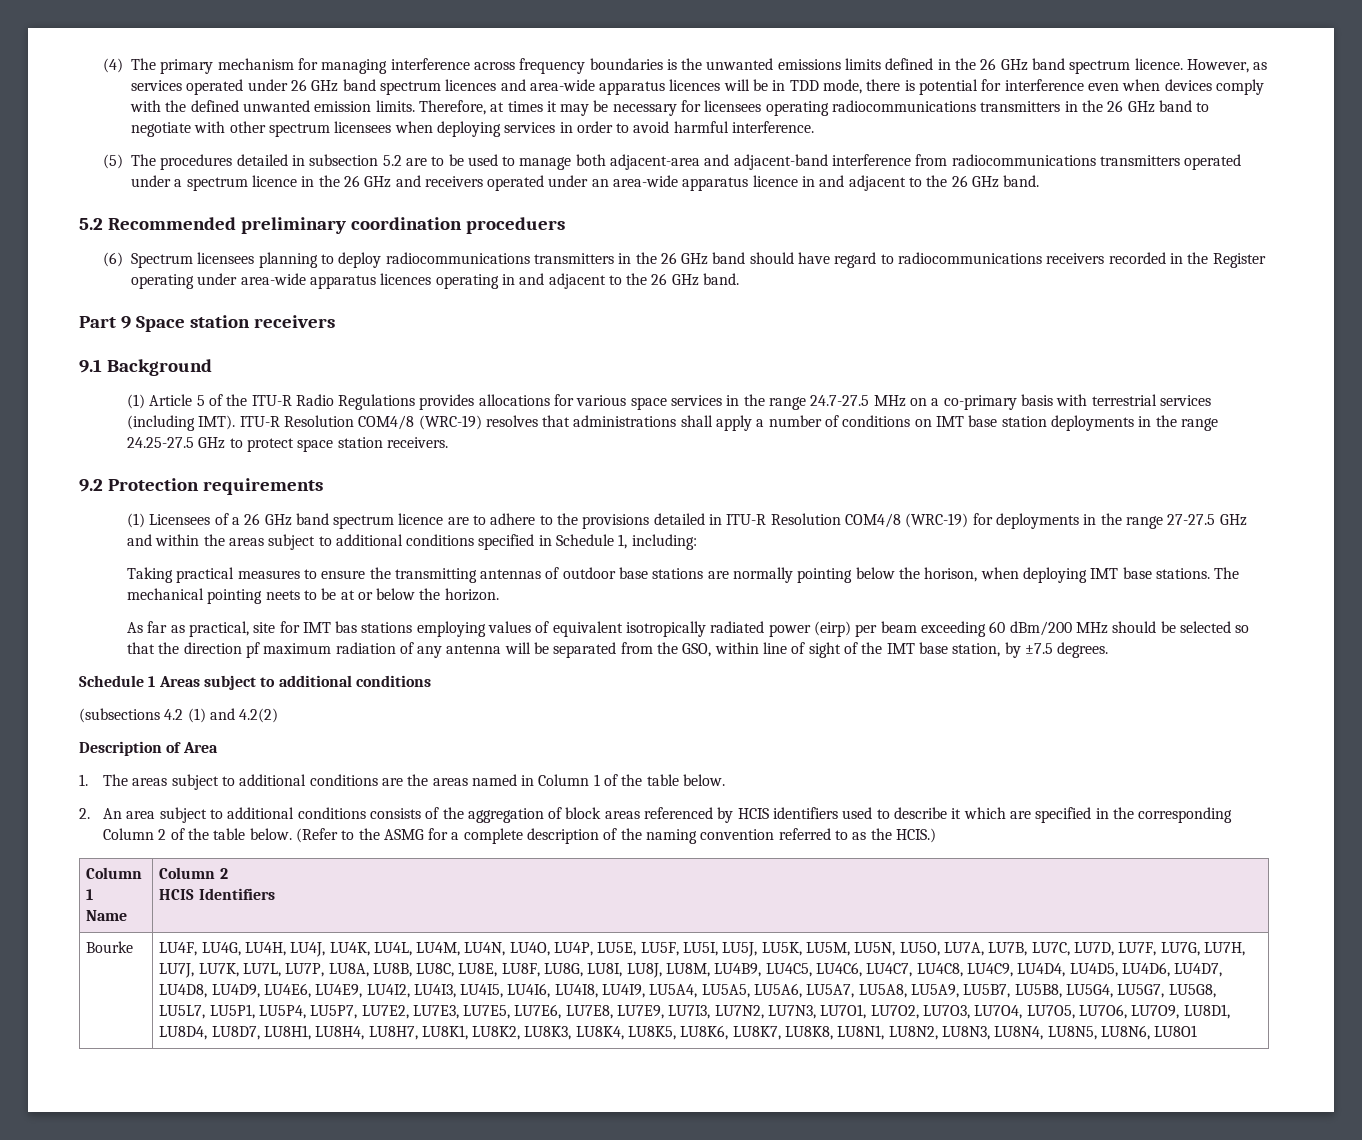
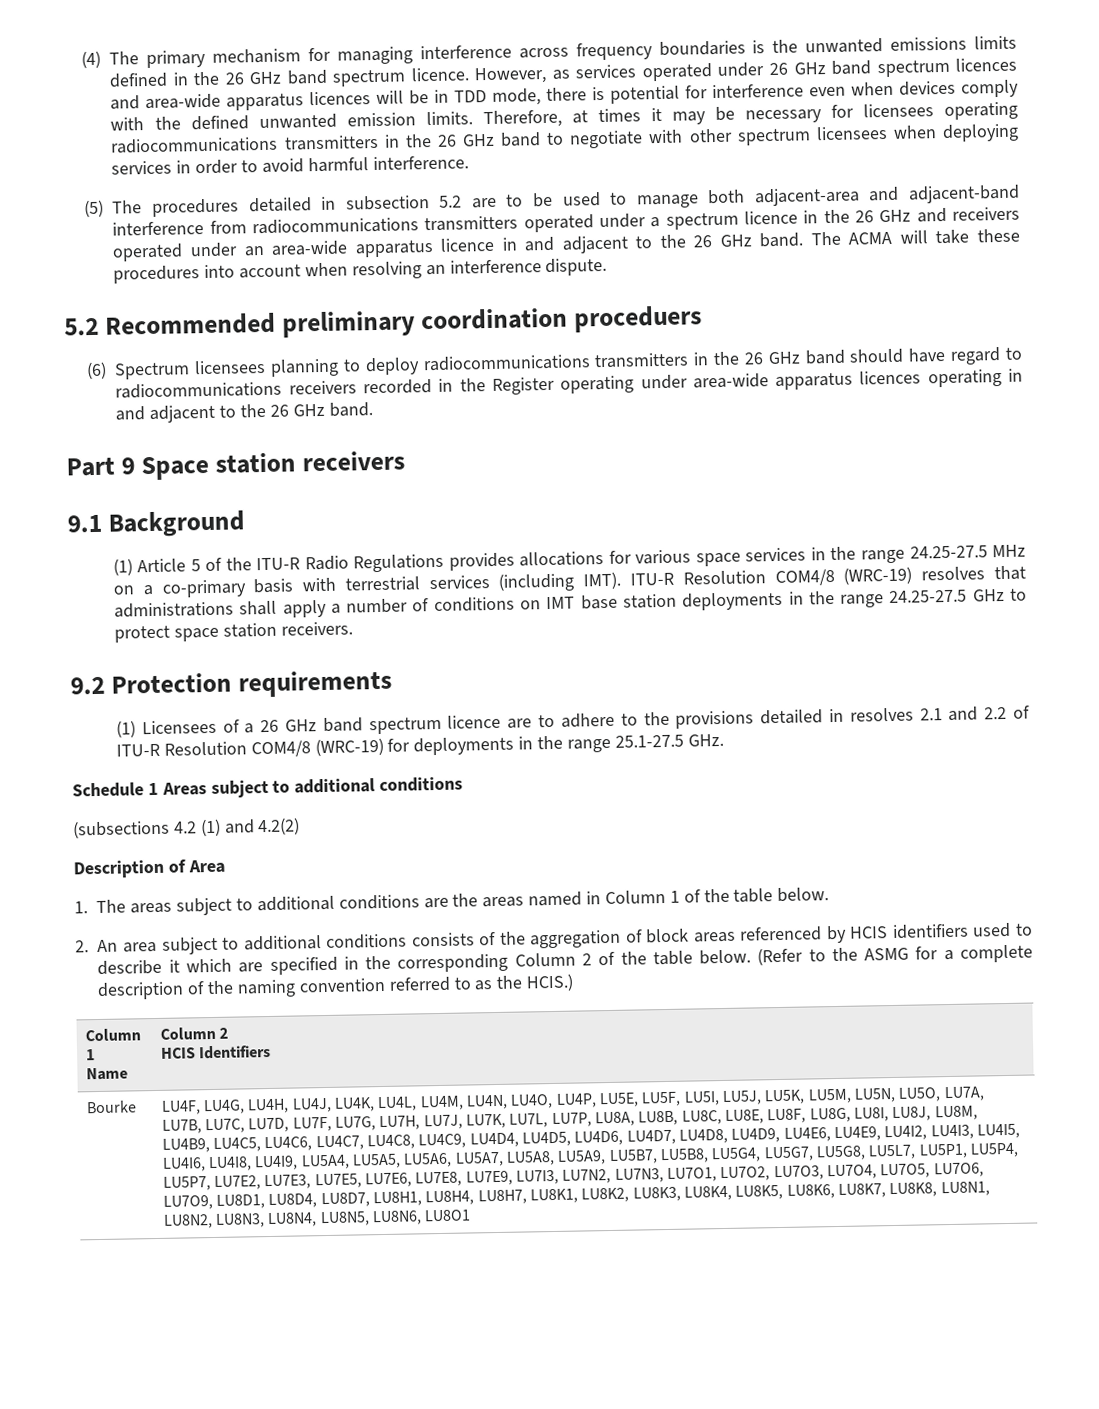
(1040, 181) none -> [810,228,1020,246] [113,257,608,284] The ACMA will take these procedures into account when resolving an interference dispute.
[810,395,870,406] 24.7-27.5 -> [909,545,988,559] 24.25-27.5
(723, 519) none -> [849,705,1030,722] resolves 2.1 and 2.2 of
[1167,514,1247,526] [126,534,697,550] [126,567,1240,583] [126,588,499,604] [126,621,1250,637] [126,642,1109,658] 27-27.5 GHz and within the areas subject to additional conditions specified in Schedule 1, including: // Taking practical measures to ensure the transmitting antennas of outdoor base stations are normally pointing below the horison, when deploying IMT base stations. The mechanical pointing neets to be at or below the horizon. // As far as practical, site for IMT bas stations employing values of equivalent isotropically radiated power (eirp) per beam exceeding 60 dBm/200 MHz should be selected so that the direction pf maximum radiation of any antenna will be separated from the GSO, within line of sight of the IMT base station, by ±7.5 degrees. -> [614,733,724,748] 25.1-27.5 GHz.

